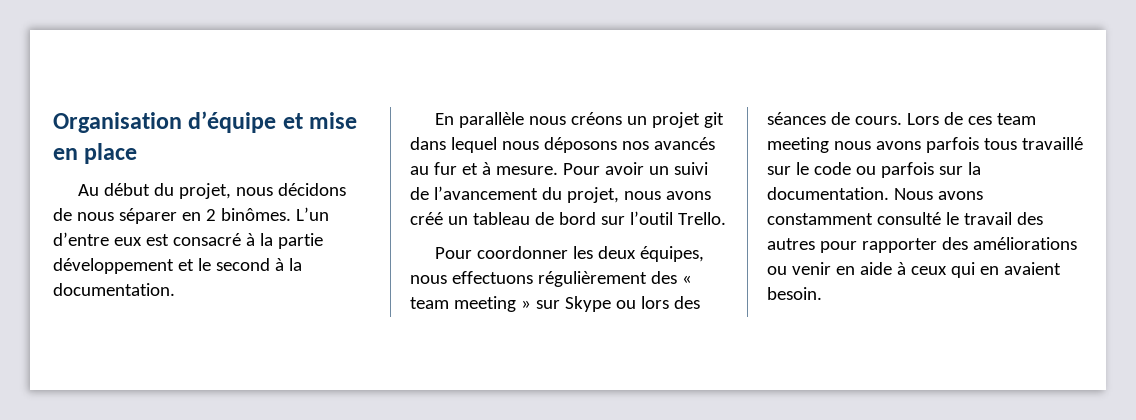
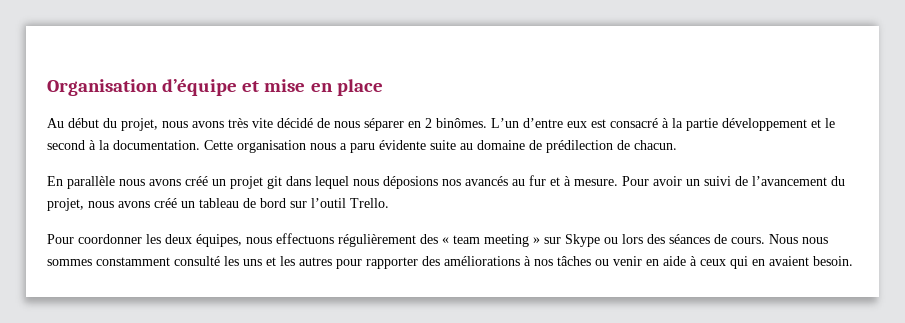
[278,183,347,196] décidons -> [192,118,313,128] avons très vite décidé
(175, 289) none -> [204,140,677,153] Cette organisation nous a paru évidente suite au domaine de prédilection de chacun.
[571,112,623,125] créons -> [149,176,208,186] avons créé
[543,137,617,153] déposons -> [383,176,438,189] déposions
[906,112,1036,125] [767,137,1083,153] [767,162,981,178] [767,187,983,200] [767,212,1043,225] Lors de ces team meeting nous avons parfois tous travaillé sur le code ou parfois sur la documentation. Nous avons constamment consulté le travail des -> [769,234,828,244] [47,256,295,266] Nous nous sommes constamment consulté les uns et les
(1077, 243) none -> [524,256,591,266] à nos tâches

